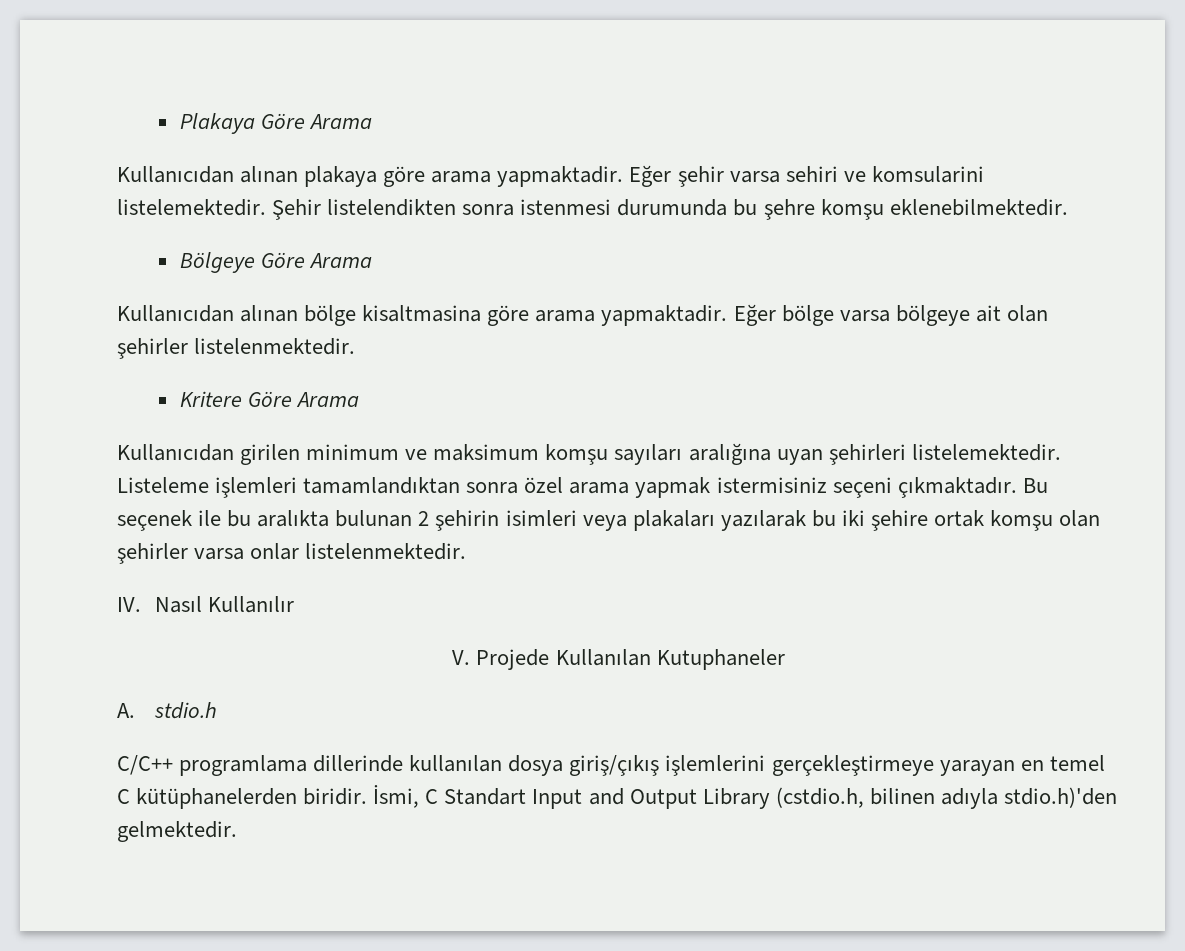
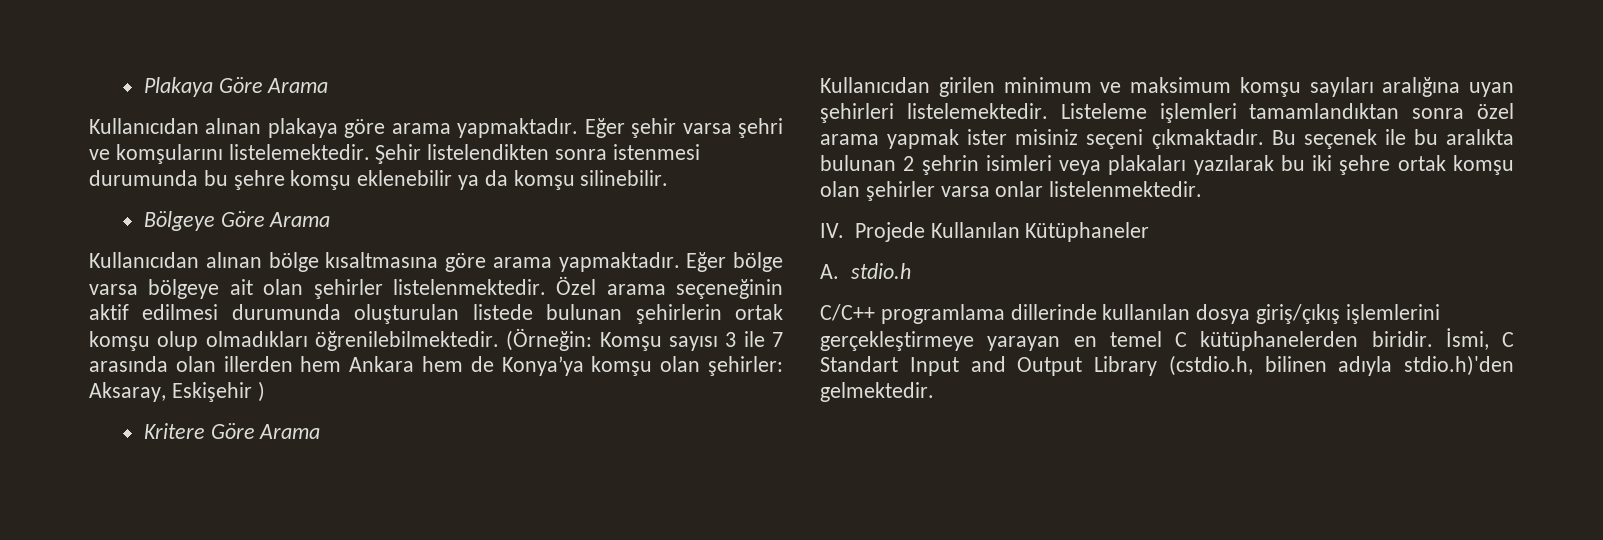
[497,166,624,187] yapmaktadir. -> [457,118,579,138] yapmaktadır.
[785,166,984,183] sehiri ve komsularini -> [738,118,784,138] [89,144,223,164] şehri ve komşularını
[889,199,1068,216] eklenebilmektedir. -> [357,170,669,190] eklenebilir ya da komşu silinebilir.
[362,305,728,326] kisaltmasina göre arama yapmaktadir. -> [325,252,680,272] kısaltmasına göre arama yapmaktadır.
(356, 346) none -> [556,276,783,299] [89,304,784,324] [89,328,784,351] [89,356,783,376] [89,381,265,402] Özel arama seçeneğinin aktif edilmesi durumunda oluşturulan listede bulunan şehirlerin ortak komşu olup olmadıkları öğrenilebilmektedir. (Örneğin: Komşu sayısı 3 ile 7 arasında olan illerden hem Ankara hem de Konya’ya komşu olan şehirler: Aksaray, Eskişehir )
[716,477,827,493] istermisiniz -> [967,129,1079,145] ister misiniz
[435,510,500,531] şehirin -> [921,155,979,175] şehrin
[870,510,928,531] şehire -> [1339,155,1391,175] şehre
[154,596,294,613] [452,650,471,665] Nasıl Kullanılır // V. -> (844, 230) none
[656,649,785,670] Kutuphaneler -> [1025,222,1150,242] Kütüphaneler

